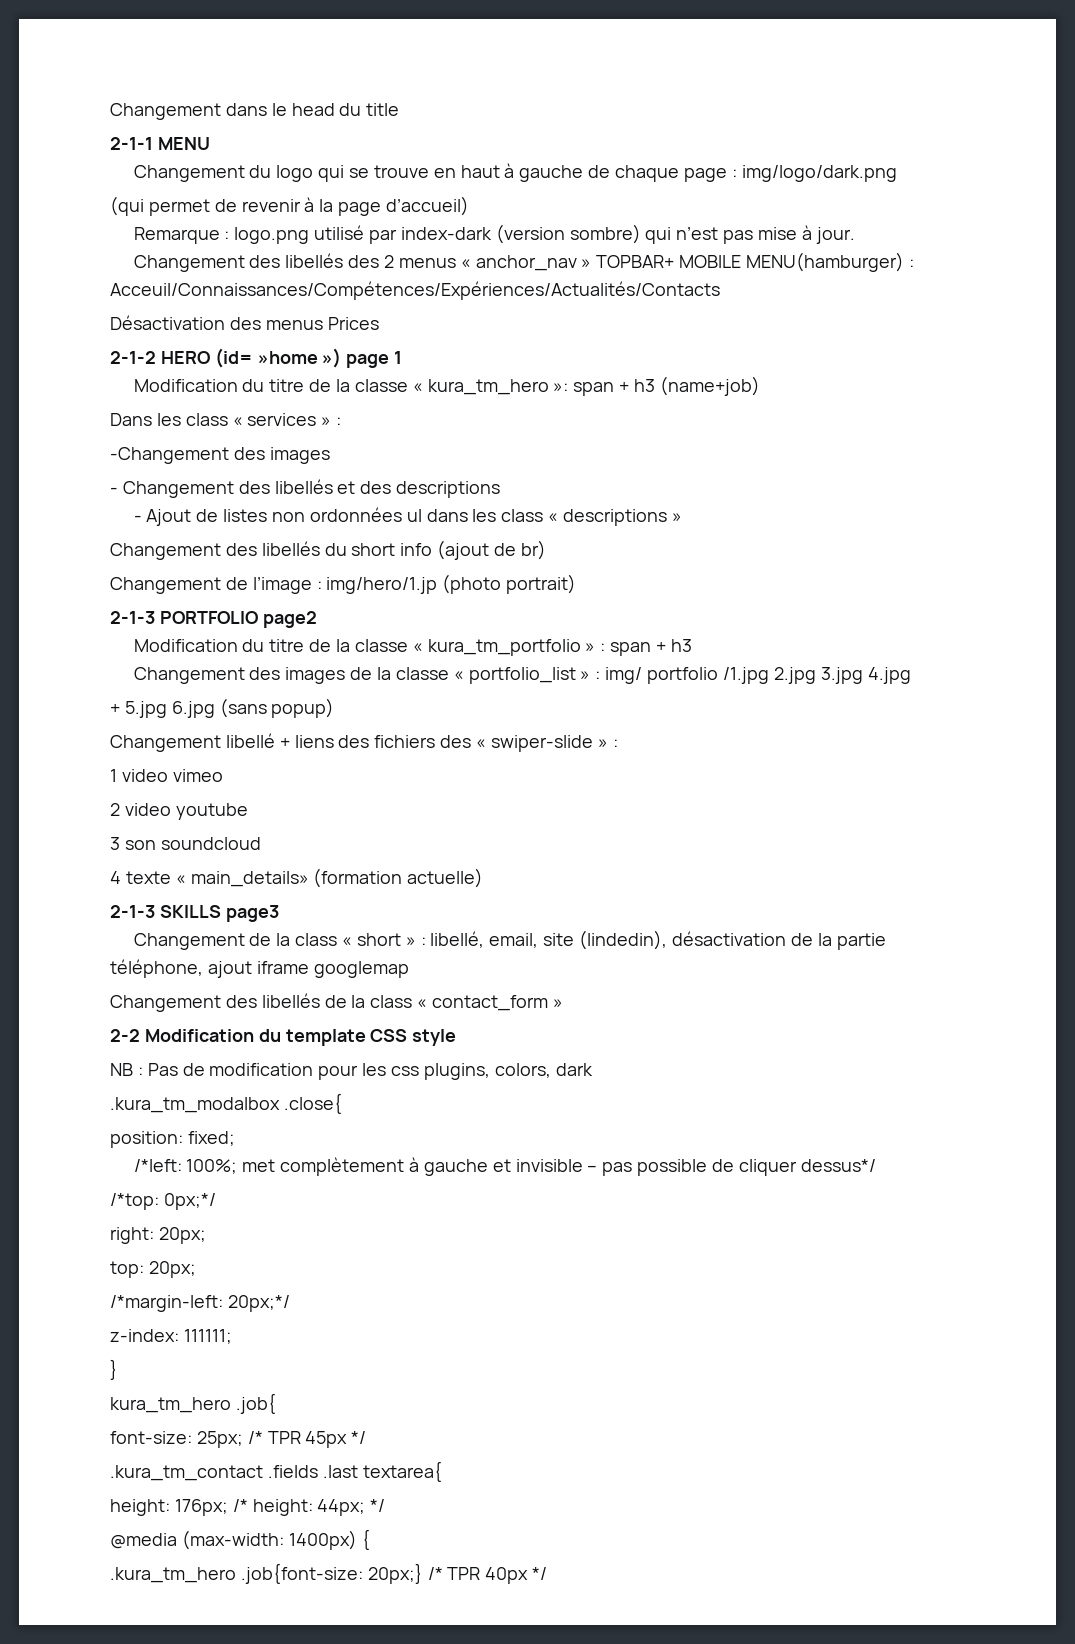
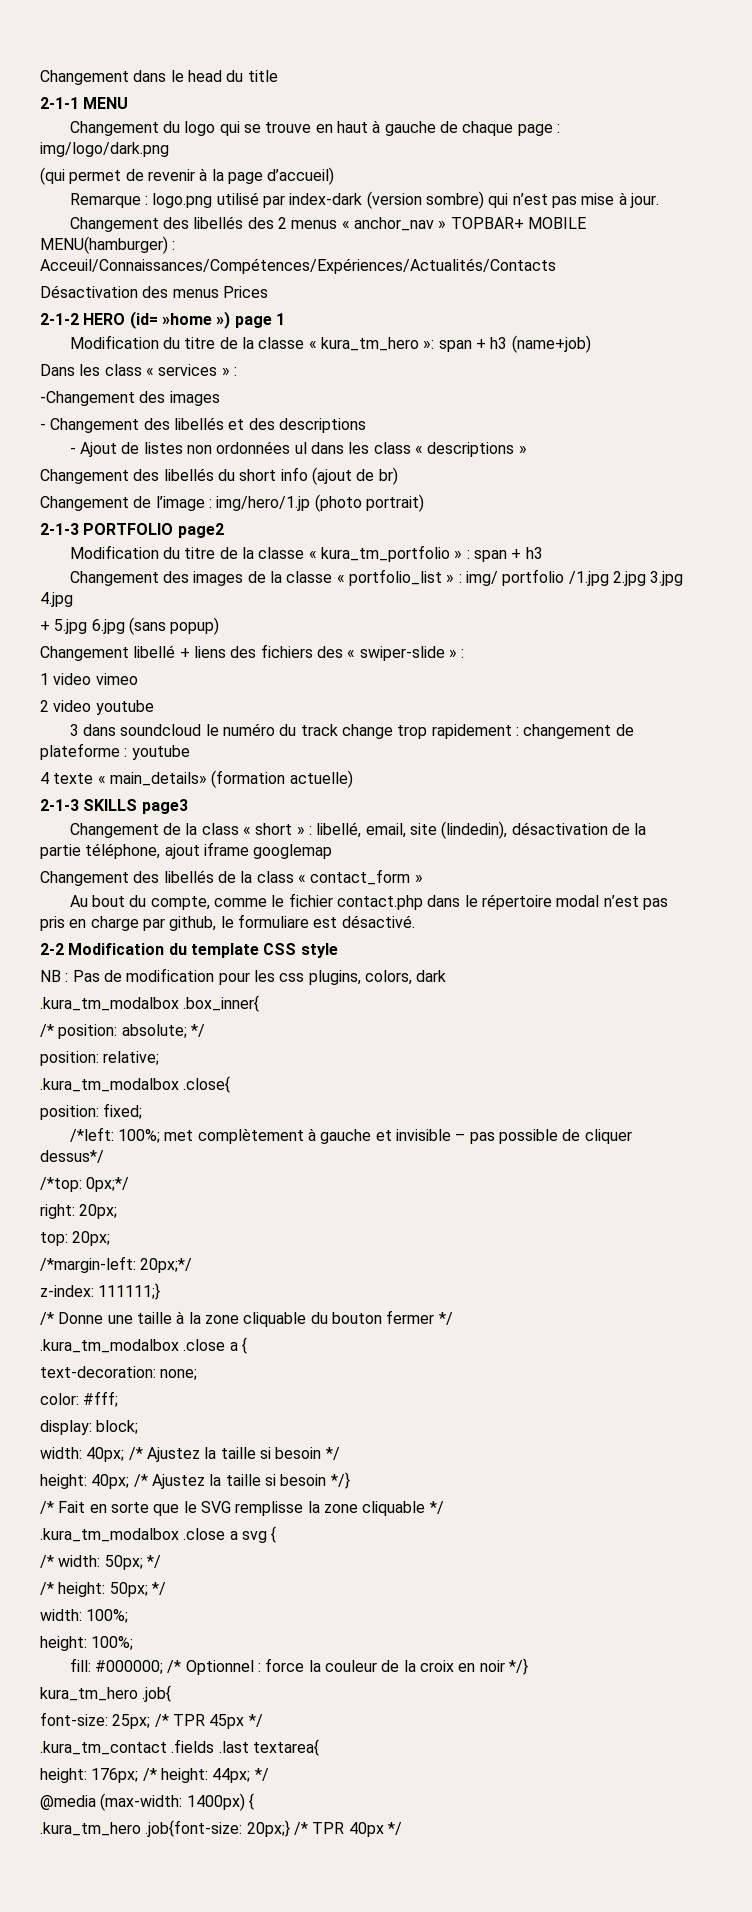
[124,840,156,850] son -> [83,724,117,736] dans
(261, 843) none -> [205,723,634,739] [40,743,190,760] le numéro du track change trop rapidement : changement de plateforme : youtube
(563, 1003) none -> [69,893,668,910] [40,914,415,931] // Au bout du compte, comme le fichier contact.php dans le répertoire modal n’est pas pris en charge par github, le formuliare est désactivé.
(593, 1069) none -> [40,995,260,1012] [40,1024,205,1039] [40,1051,160,1066] // .kura_tm_modalbox .box_inner{ // /* position: absolute; */ // position: relative;
[183,1329,232,1344] [110,1359,118,1380] 111111; // } -> [98,1283,161,1300] [40,1310,453,1327] [40,1337,247,1354] [40,1366,198,1380] [40,1391,119,1407] [40,1420,139,1435] [40,1447,340,1462] [40,1472,350,1489] [40,1501,444,1516] [40,1526,277,1543] [40,1555,161,1570] [40,1582,166,1597] [40,1609,129,1623] [40,1636,134,1651] [69,1658,528,1675] 111111;} // /* Donne une taille à la zone cliquable du bouton fermer */ // .kura_tm_modalbox .close a { // text-decoration: none; // color: #fff; // display: block; // width: 40px; /* Ajustez la taille si besoin */ // height: 40px; /* Ajustez la taille si besoin */} // /* Fait en sorte que le SVG remplisse la zone cliquable */ // .kura_tm_modalbox .close a svg { // /* width: 50px; */ // /* height: 50px; */ // width: 100%; // height: 100%; // fill: #000000; /* Optionnel : force la couleur de la croix en noir */}

